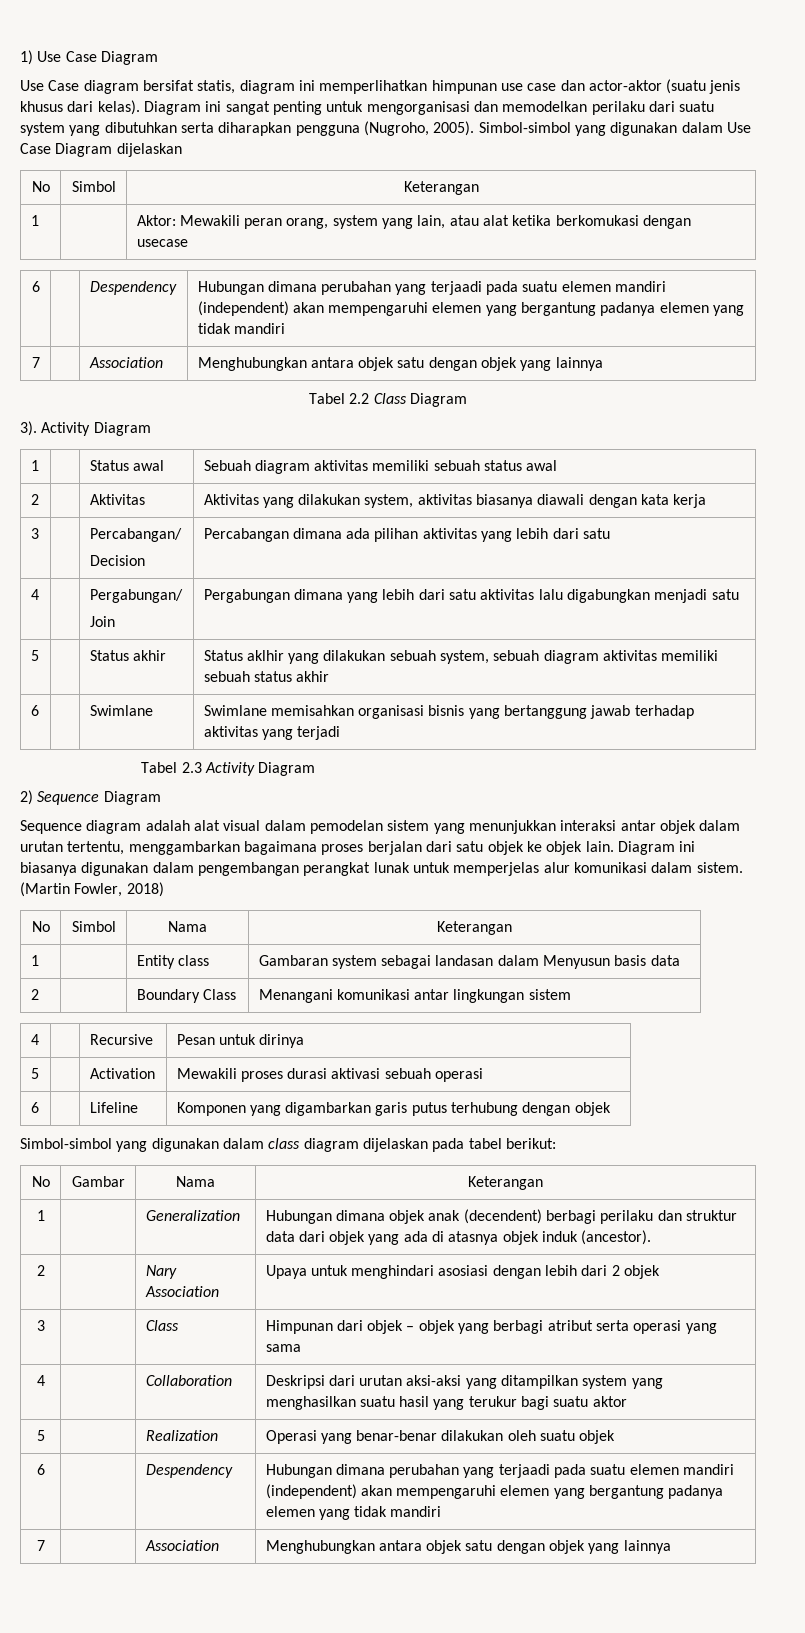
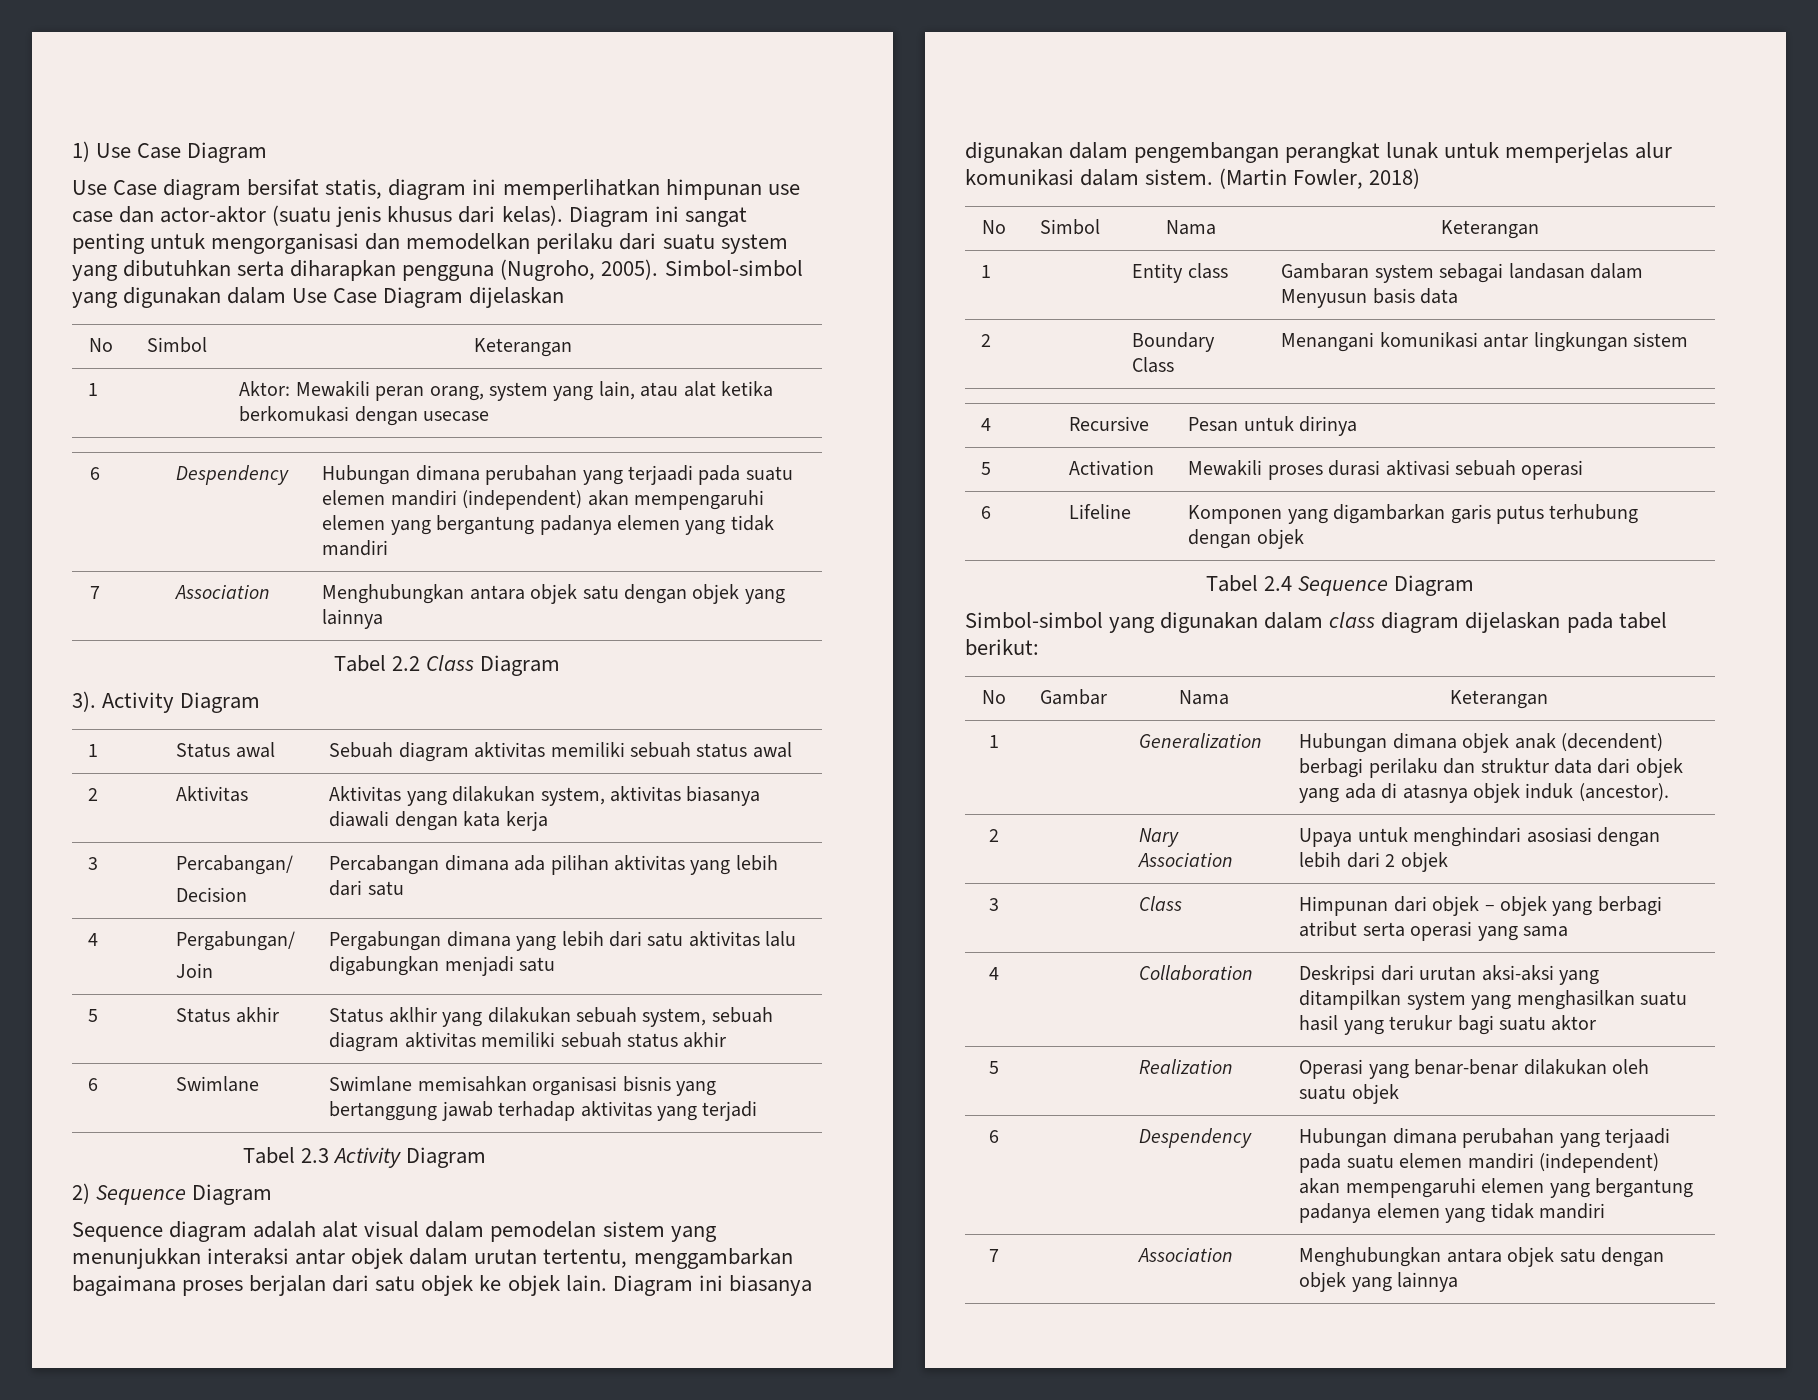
(611, 1109) none -> [1205,575,1475,596] // Tabel 2.4 Sequence Diagram

